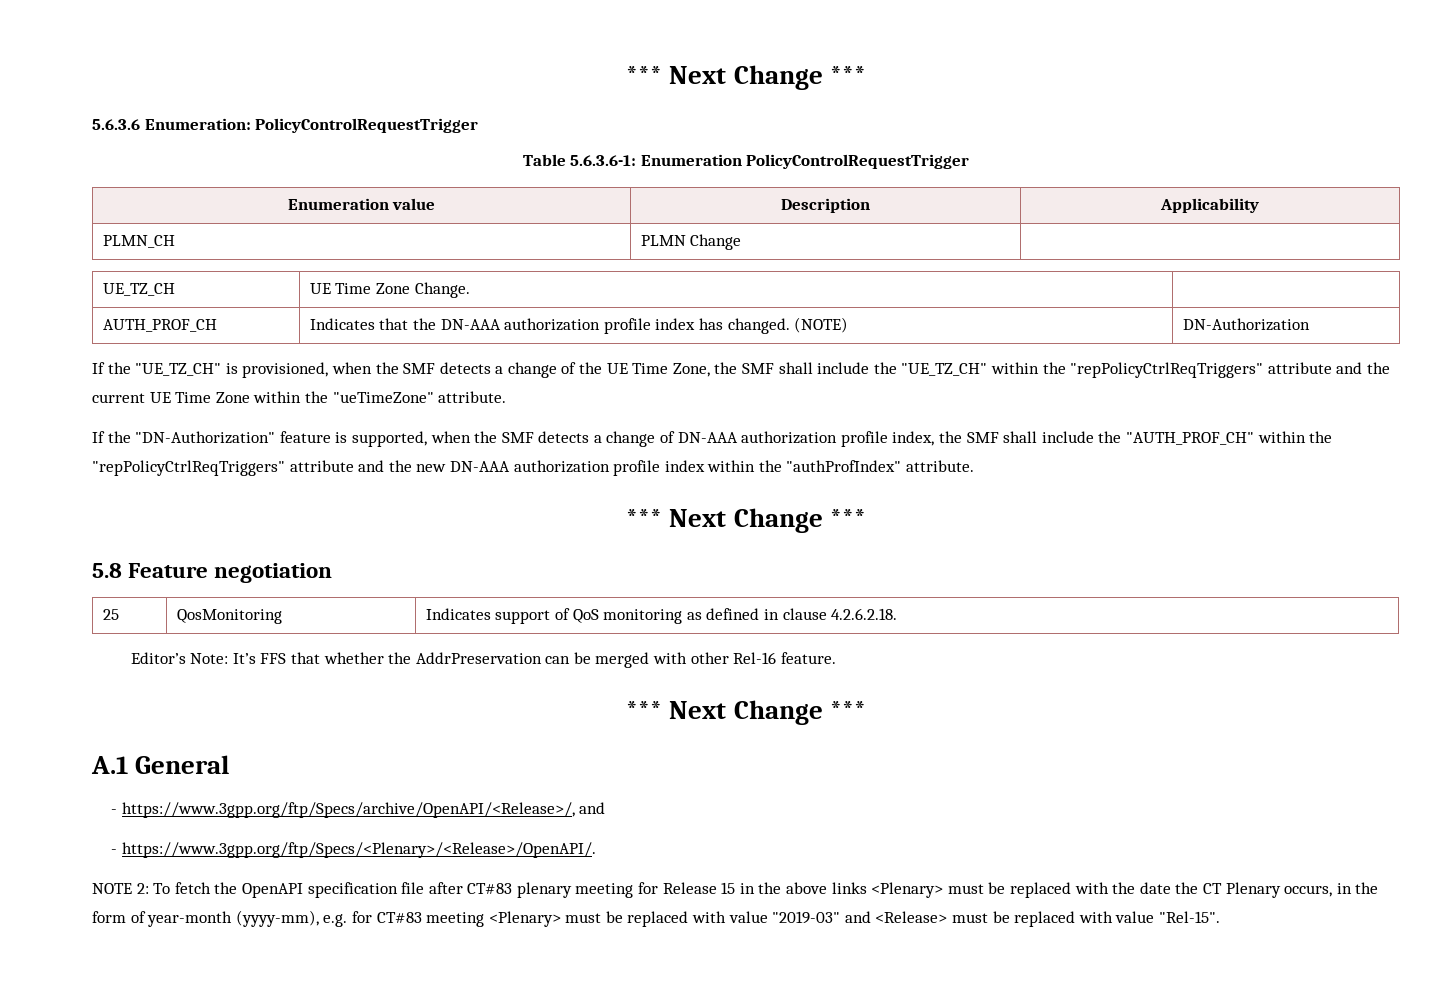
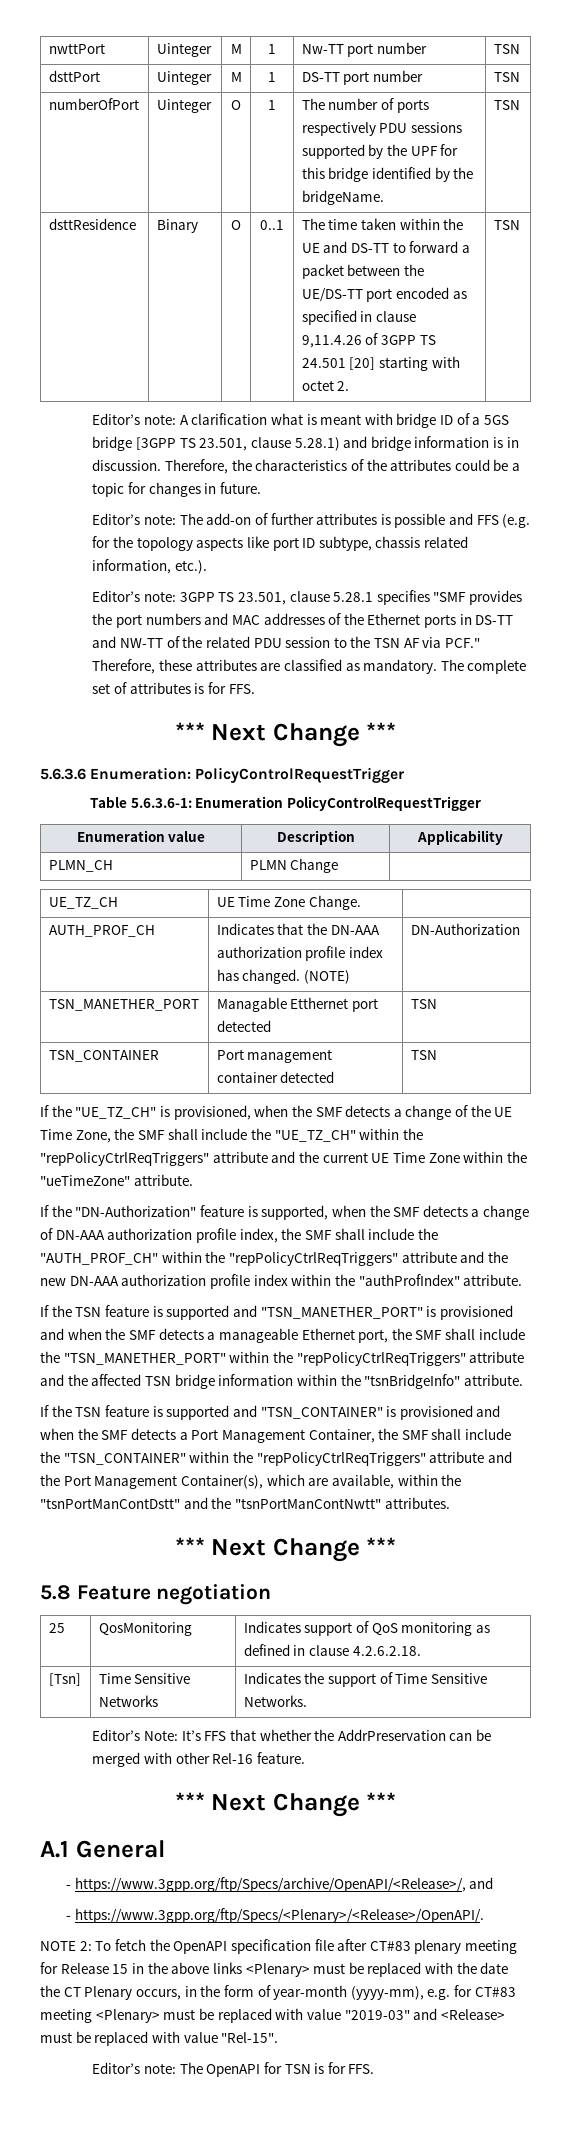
(626, 75) none -> [48,43,105,54] [156,43,212,57] [230,44,242,54] [268,44,276,54] [301,42,428,57] [493,44,520,54] [48,70,100,82] [156,71,212,85] [230,72,242,82] [268,72,276,82] [301,70,424,85] [493,72,520,82] [48,98,139,110] [156,99,212,113] [231,100,241,110] [268,100,276,110] [301,98,429,113] [301,122,463,136] [301,144,459,159] [301,167,474,182] [301,190,384,205] [493,100,520,110] [48,218,136,230] [156,219,198,233] [231,220,241,230] [260,220,284,230] [301,218,464,230] [301,241,471,253] [301,264,425,279] [301,287,467,302] [301,310,417,325] [301,333,436,348] [301,356,460,371] [301,380,350,391] [493,220,520,230] [92,413,510,428] [92,436,519,451] [92,459,521,474] [92,482,261,497] [92,513,531,528] [92,536,469,551] [92,559,207,574] [92,590,523,605] [92,613,514,628] [92,636,481,648] [92,659,527,674] [92,682,255,694] nwttPort | Uinteger | M | 1 | Nw-TT port number | TSN // dsttPort | Uinteger | M | 1 | DS-TT port number | TSN // numberOfPort | Uinteger | O | 1 | The number of ports respectively PDU sessions supported by the UPF for this bridge identified by the bridgeName. | TSN // dsttResidence | Binary | O | 0..1 | The time taken within the UE and DS-TT to forward a packet between the UE/DS-TT port encoded as specified in clause 9,11.4.26 of 3GPP TS 24.501 [20] starting with octet 2. | TSN // Editor’s note: A clarification what is meant with bridge ID of a 5GS bridge [3GPP TS 23.501, clause 5.28.1) and bridge information is in discussion. Therefore, the characteristics of the attributes could be a topic for changes in future. // Editor’s note: The add-on of further attributes is possible and FFS (e.g. for the topology aspects like port ID subtype, chassis related information, etc.). // Editor’s note: 3GPP TS 23.501, clause 5.28.1 specifies "SMF provides the port numbers and MAC addresses of the Ethernet ports in DS-TT and NW-TT of the related PDU session to the TSN AF via PCF." Therefore, these attributes are classified as mandatory. The complete set of attributes is for FFS. //
(1310, 324) none -> [48,999,199,1011] [216,997,379,1012] [216,1020,271,1032] [410,999,437,1009] [48,1050,159,1062] [216,1049,333,1063] [216,1071,335,1083] [410,1050,437,1060] // TSN_MANETHER_PORT | Managable Etthernet port detected | TSN // TSN_CONTAINER | Port management container detected | TSN
(975, 466) none -> [40,1305,513,1320] [40,1328,525,1343] [40,1351,525,1366] [40,1374,523,1389] [40,1405,501,1420] [40,1428,512,1443] [40,1451,512,1466] [40,1474,462,1489] [40,1497,450,1509] // If the TSN feature is supported and "TSN_MANETHER_PORT" is provisioned and when the SMF detects a manageable Ethernet port, the SMF shall include the "TSN_MANETHER_PORT" within the "repPolicyCtrlReqTriggers" attribute and the affected TSN bridge information within the "tsnBridgeInfo" attribute. // If the TSN feature is supported and "TSN_CONTAINER" is provisioned and when the SMF detects a Port Management Container, the SMF shall include the "TSN_CONTAINER" within the "repPolicyCtrlReqTriggers" attribute and the Port Management Container(s), which are available, within the "tsnPortManContDstt" and the "tsnPortManContNwtt" attributes.
(898, 614) none -> [48,1673,81,1686] [98,1673,191,1684] [98,1695,158,1707] [243,1672,488,1687] [243,1695,307,1707] // [Tsn] | Time Sensitive Networks | Indicates the support of Time Sensitive Networks.
(1220, 917) none -> [92,2062,375,2077] // Editor’s note: The OpenAPI for TSN is for FFS.

